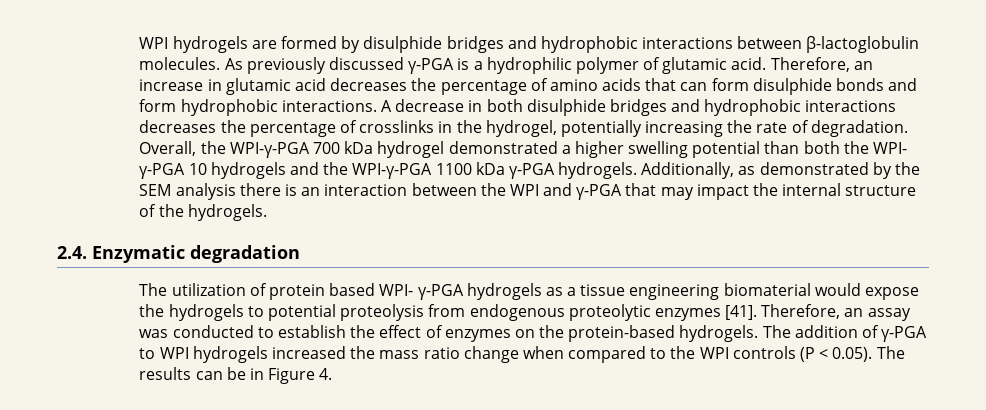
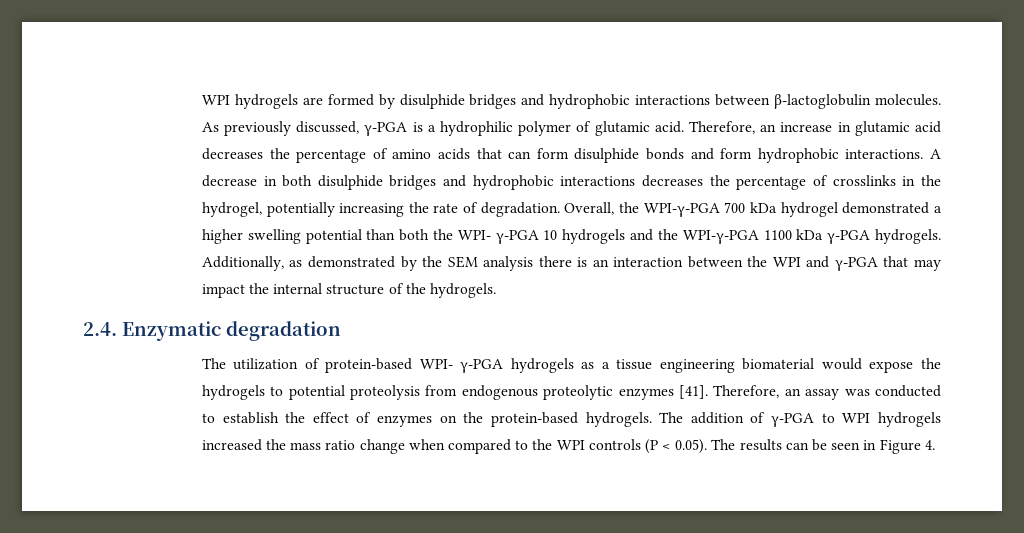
[328,57,404,70] discussed -> [296,121,360,134] discussed,
[268,283,376,300] protein based -> [325,358,413,373] protein-based
(246, 373) none -> [831,442,861,450] seen

